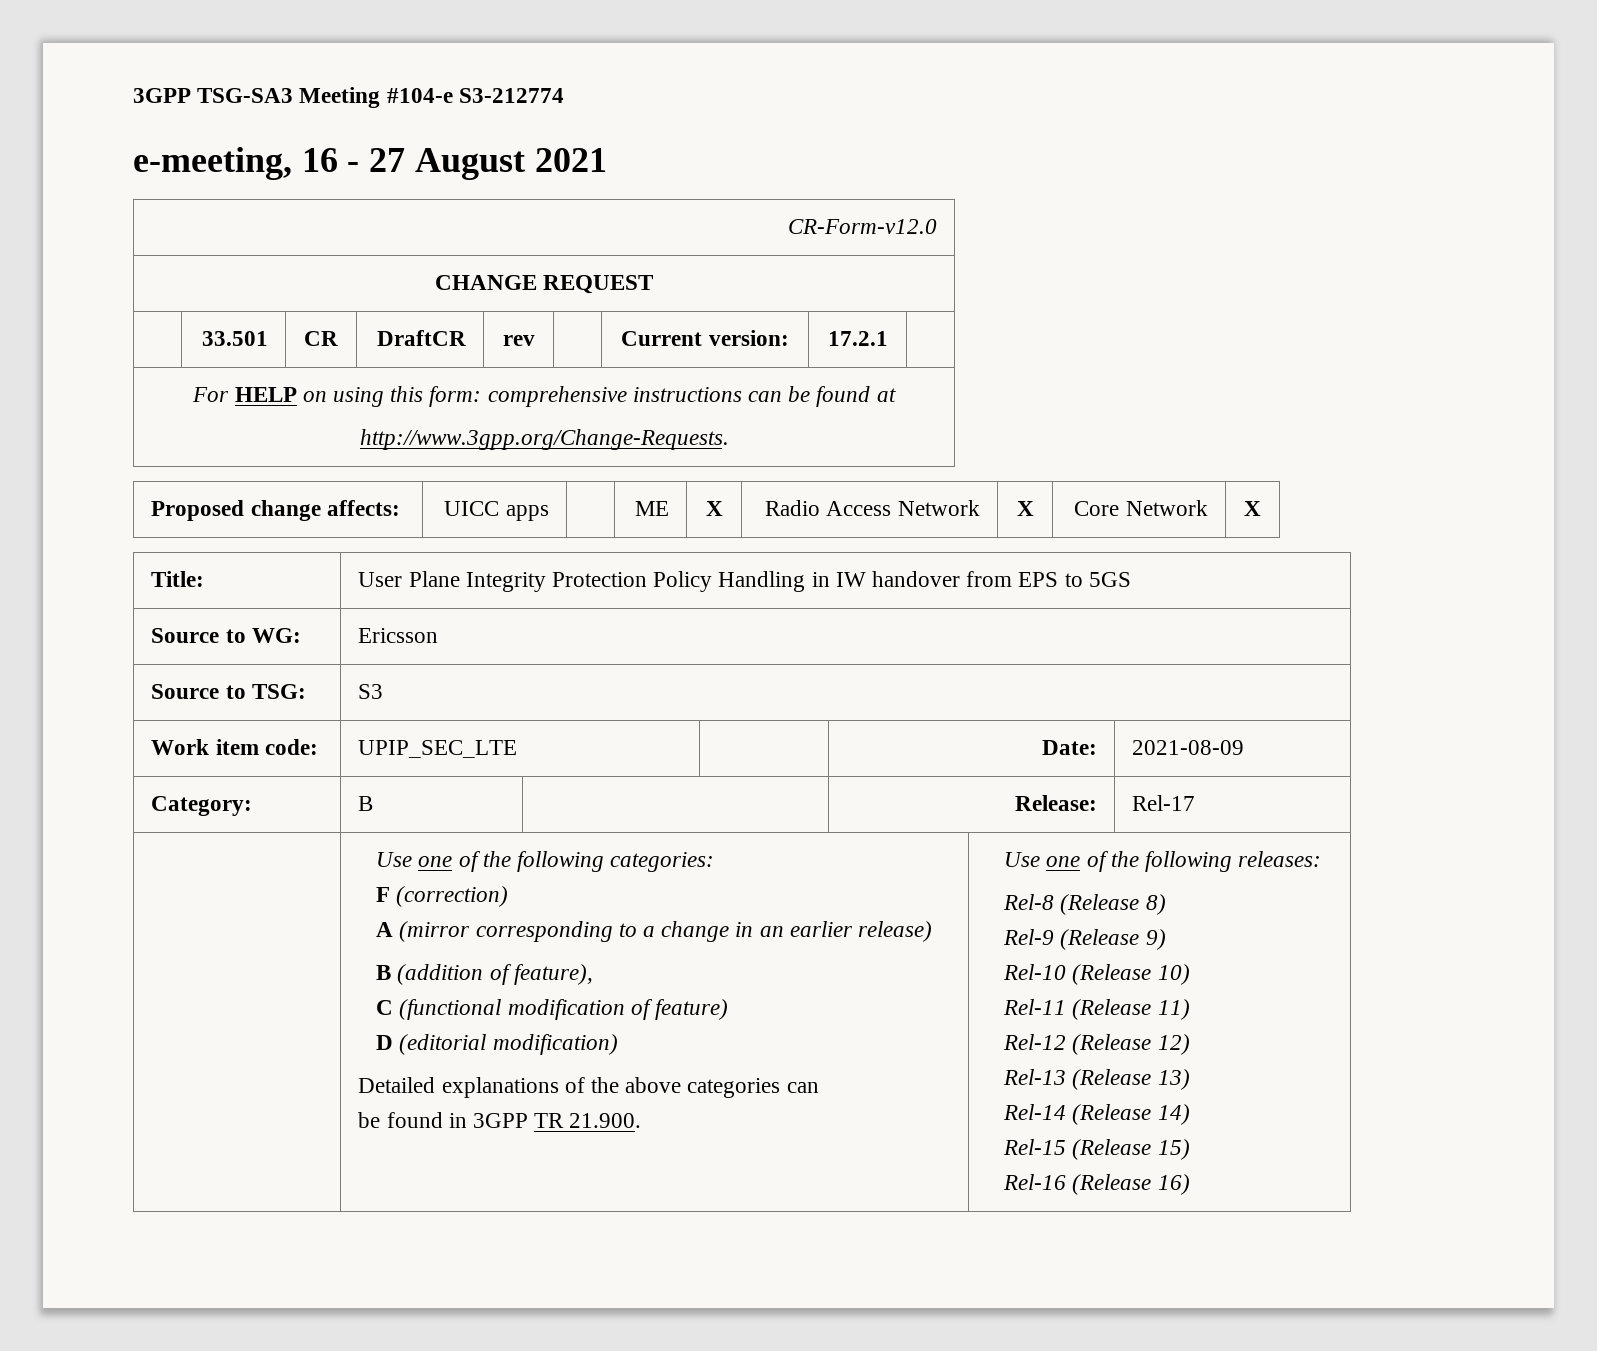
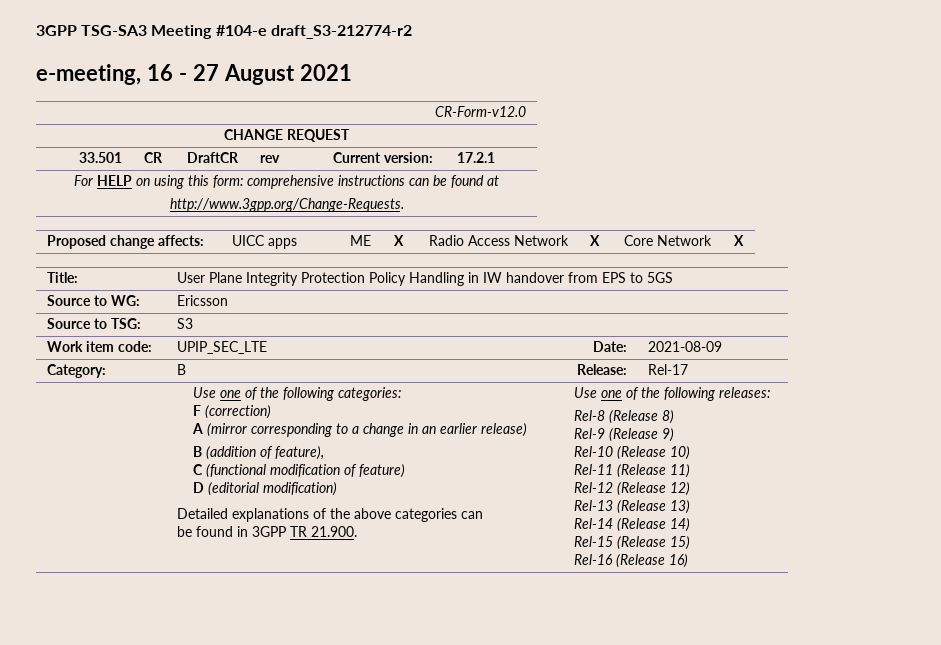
[458,88,564,103] S3-212774 -> [270,25,412,39] draft_S3-212774-r2

